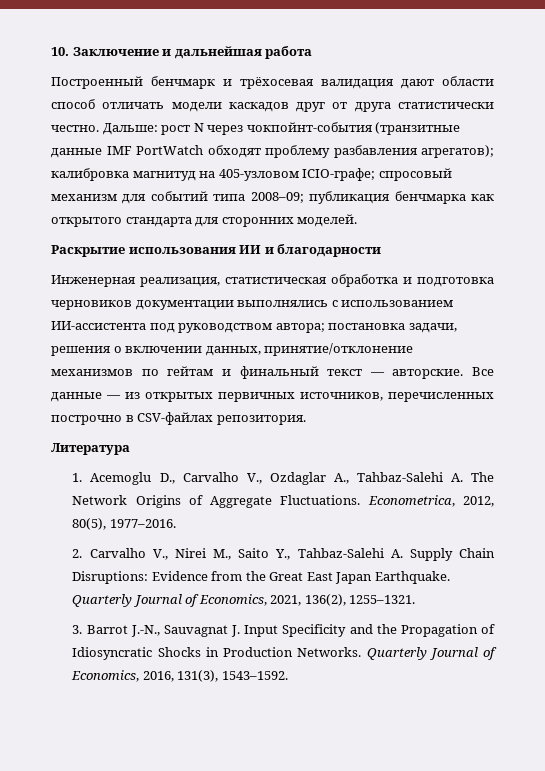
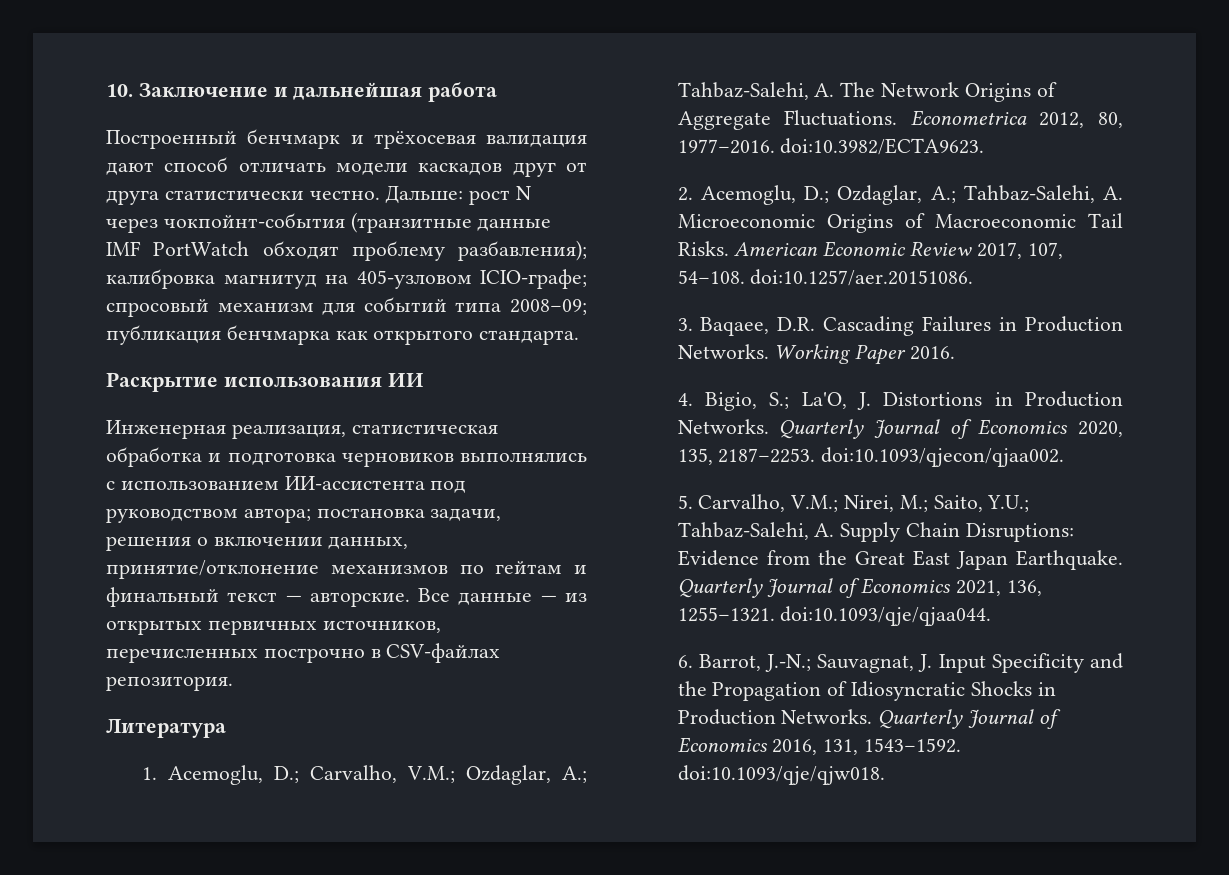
[442,76,494,86] области -> (154, 168) none
[333,145,494,158] разбавления агрегатов); -> [458,240,587,261] разбавления);
[125,214,358,227] стандарта для сторонних моделей. -> [479,330,580,345] стандарта.
[264,244,382,257] и благодарности -> (424, 380) none
[135,300,234,310] документации -> (454, 459) none
[90,472,443,485] Acemoglu D., Carvalho V., Ozdaglar A., Tahbaz-Salehi -> [167,765,587,785] [677,82,809,100] Acemoglu, D.; Carvalho, V.M.; Ozdaglar, A.; Tahbaz-Salehi,
[367,495,495,507] [72,518,107,530] Econometrica, 2012, 80(5), -> [910,110,1123,128] Econometrica 2012, 80,
(176, 523) none -> [780,138,985,155] doi:10.3982/ECTA9623.
[89,548,384,560] Carvalho V., Nirei M., Saito Y., Tahbaz-Salehi -> [700,185,1123,205] [677,213,1123,233] [677,241,1063,259] [677,269,974,286] [677,316,1123,336] [677,344,955,365] [677,391,1123,411] [677,419,1123,439] [677,447,1065,467] [677,494,1030,512] [677,522,809,540] Acemoglu, D.; Ozdaglar, A.; Tahbaz-Salehi, A. Microeconomic Origins of Macroeconomic Tail Risks. American Economic Review 2017, 107, 54–108. doi:10.1257/aer.20151086. // 3. Baqaee, D.R. Cascading Failures in Production Networks. Working Paper 2016. // 4. Bigio, S.; La'O, J. Distortions in Production Networks. Quarterly Journal of Economics 2020, 135, 2187–2253. doi:10.1093/qjecon/qjaa002. // 5. Carvalho, V.M.; Nirei, M.; Saito, Y.U.; Tahbaz-Salehi,
[198,594,416,606] [72,625,228,637] Economics, 2021, 136(2), 1255–1321. // 3. Barrot J.-N., Sauvagnat -> [860,578,1042,596] [677,606,992,626] [677,654,915,673] Economics 2021, 136, 1255–1321. doi:10.1093/qje/qjaa044. // 6. Barrot, J.-N.; Sauvagnat,
[71,670,288,682] Economics, 2016, 131(3), 1543–1592. -> [677,737,961,755] [677,765,885,785] Economics 2016, 131, 1543–1592. doi:10.1093/qje/qjw018.

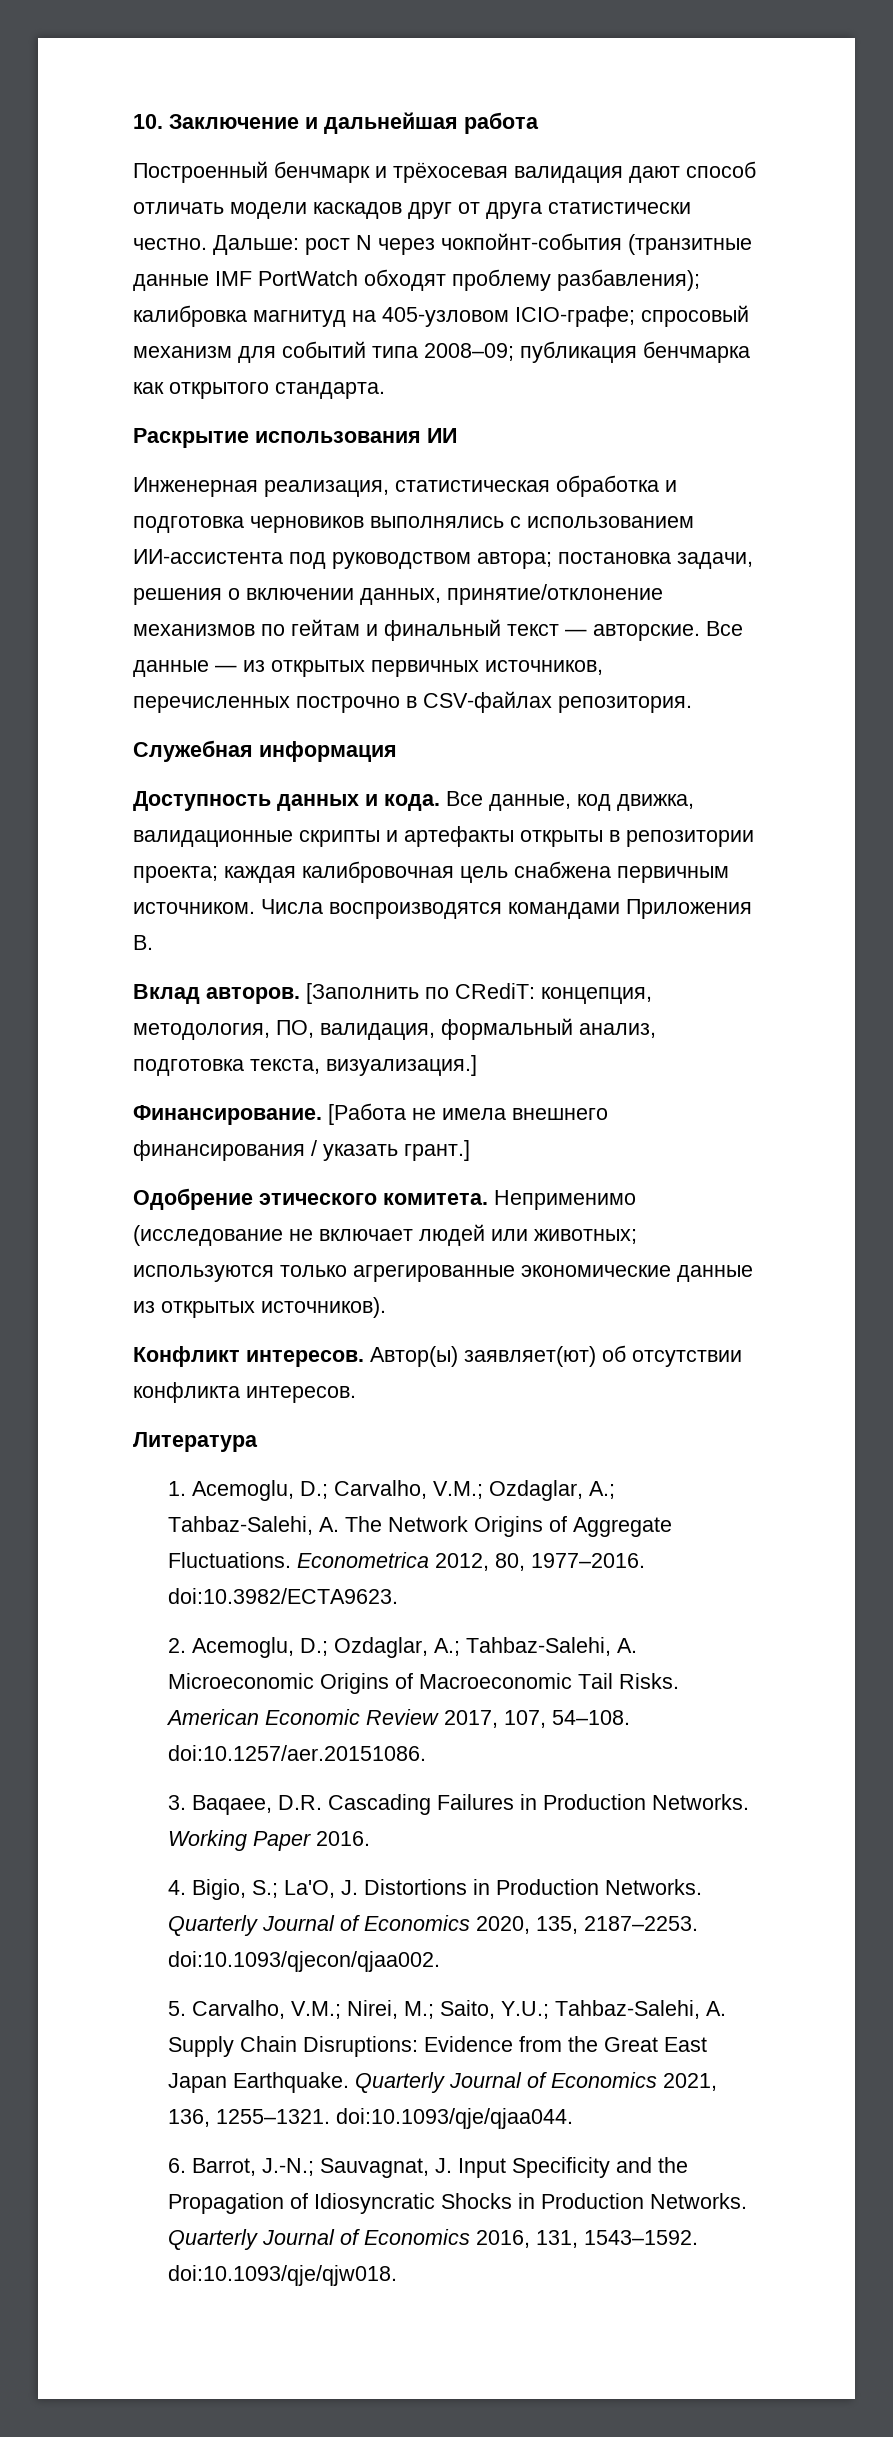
(233, 683) none -> [133,740,397,762] [133,791,694,811] [133,826,754,847] [133,861,729,883] [133,899,752,919] [133,935,153,950] [133,983,652,1004] [133,1018,656,1040] [133,1055,477,1076] [133,1103,608,1125] [133,1140,470,1161] [133,1188,636,1210] [133,1224,637,1246] [133,1265,753,1282] [133,1297,386,1318] [133,1345,742,1367] [133,1382,356,1403] // Служебная информация // Доступность данных и кода. Все данные, код движка, валидационные скрипты и артефакты открыты в репозитории проекта; каждая калибровочная цель снабжена первичным источником. Числа воспроизводятся командами Приложения B. // Вклад авторов. [Заполнить по CRediT: концепция, методология, ПО, валидация, формальный анализ, подготовка текста, визуализация.] // Финансирование. [Работа не имела внешнего финансирования / указать грант.] // Одобрение этического комитета. Неприменимо (исследование не включает людей или животных; используются только агрегированные экономические данные из открытых источников). // Конфликт интересов. Автор(ы) заявляет(ют) об отсутствии конфликта интересов.

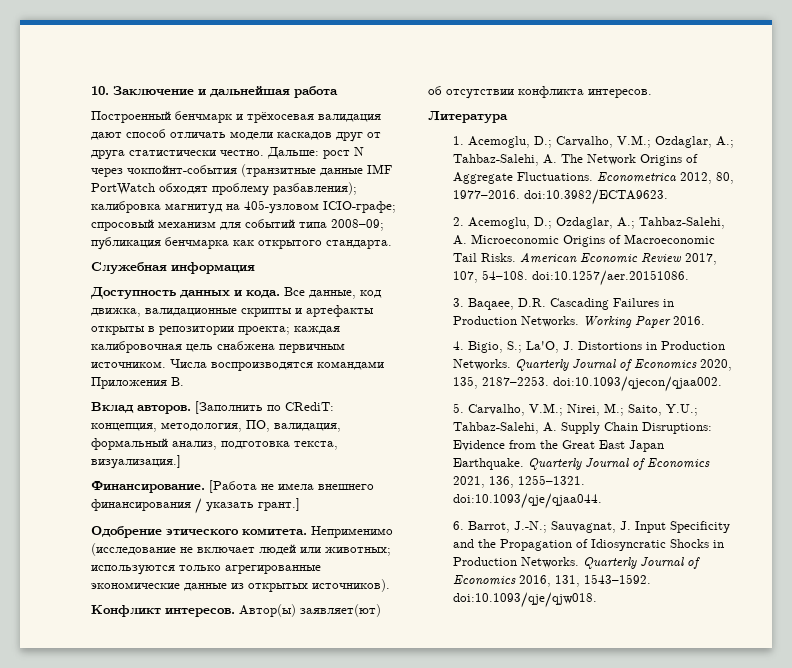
[133,428,457,448] [133,475,677,497] [133,516,694,533] [133,549,753,569] [133,584,663,605] [133,619,743,641] [133,660,603,677] [133,691,692,713] // Раскрытие использования ИИ // Инженерная реализация, статистическая обработка и подготовка черновиков выполнялись с использованием ИИ-ассистента под руководством автора; постановка задачи, решения о включении данных, принятие/отклонение механизмов по гейтам и финальный текст — авторские. Все данные — из открытых первичных источников, перечисленных построчно в CSV-файлах репозитория. -> (392, 244) none

